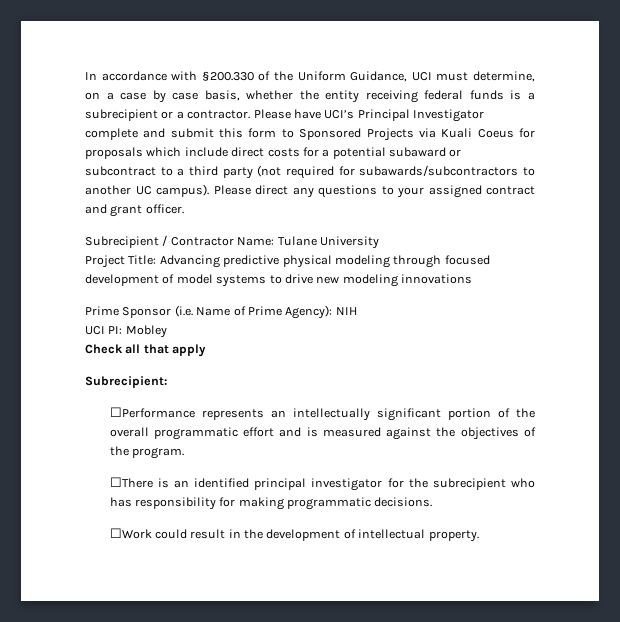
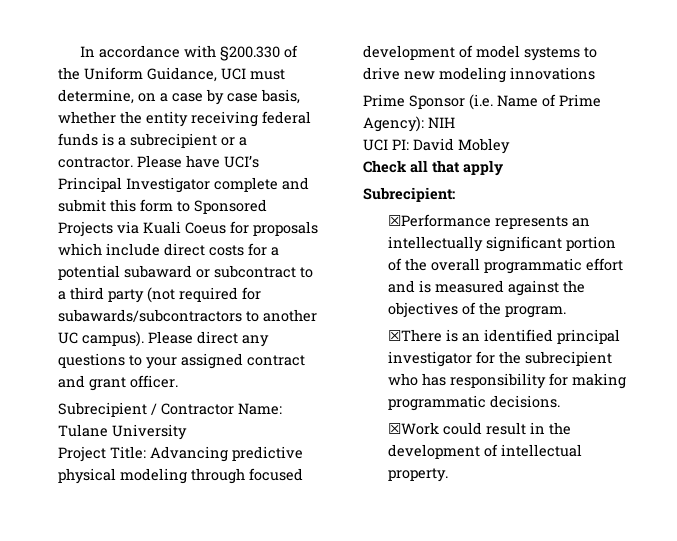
(123, 330) none -> [413,138,454,151] David
[109,407,195,418] ☐Performance -> [387,214,491,227] ☒Performance
[109,477,153,488] ☐There -> [387,329,442,342] ☒There
[109,528,152,539] ☐Work -> [387,422,439,435] ☒Work

